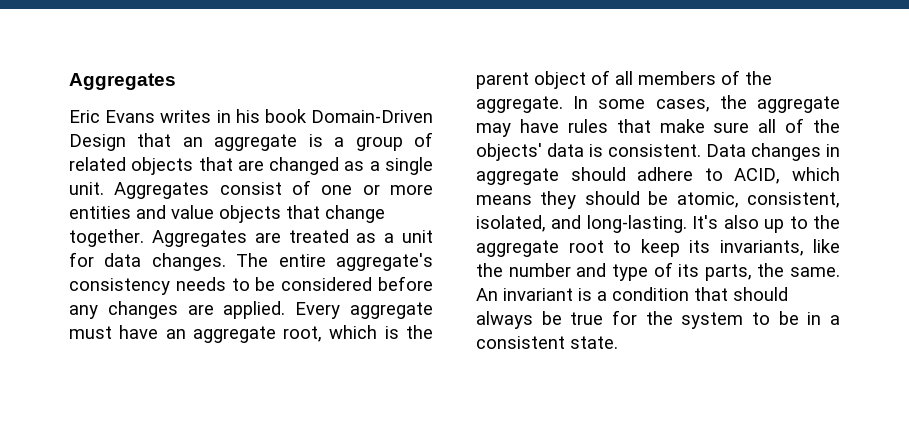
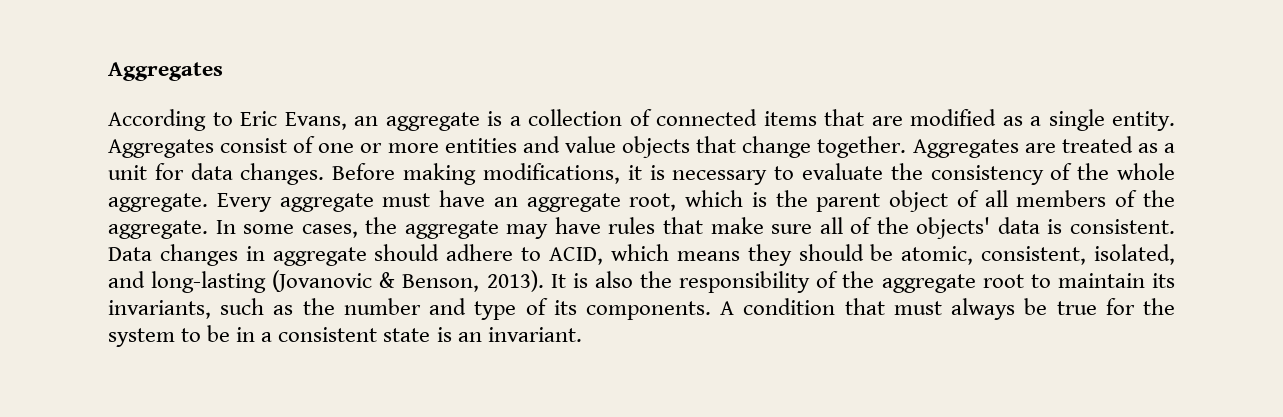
[69,109,433,123] [69,132,433,151] [69,157,194,175] Eric Evans writes in his book Domain-Driven Design that an aggregate is a group of related objects -> [108,109,817,131] According to Eric Evans, an aggregate is a collection of connected items
[269,157,340,175] changed -> [910,109,996,126] modified
[69,182,104,195] unit. -> [1112,111,1175,131] entity.
[236,253,433,271] [69,276,434,295] [69,301,286,319] The entire aggregate's consistency needs to be considered before any changes are applied. -> [332,163,1175,185] [108,193,208,212] Before making modifications, it is necessary to evaluate the consistency of the whole aggregate.
[586,215,808,233] long-lasting. It's also up to -> [151,270,839,293] long-lasting (Jovanovic & Benson, 2013). It is also the responsibility of
[640,239,680,257] keep -> [1057,273,1145,288] maintain
[813,239,840,253] like -> [220,298,294,315] such as
[704,263,840,281] [476,288,607,301] parts, the same. An invariant is a -> [586,301,735,320] components. A
[733,287,788,301] should -> [893,301,942,315] must
[570,336,618,349] state. -> [383,327,582,342] state is an invariant.

